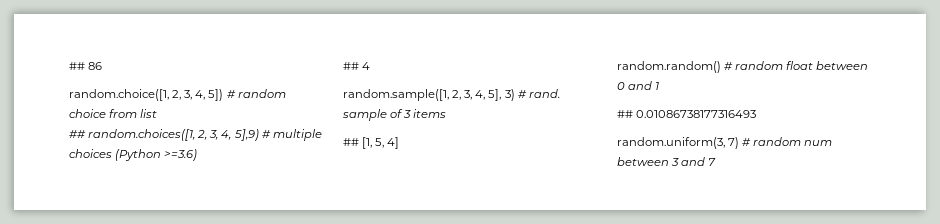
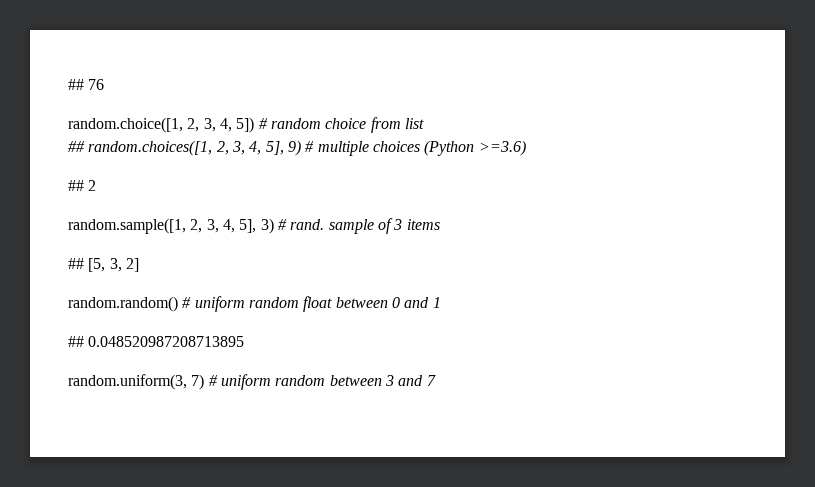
[69,62,103,70] ## 86 -> [68,79,105,90] ## 76
[233,129,259,141] 5],9) -> [265,140,301,156] 5], 9)
[362,62,371,70] 4 -> [88,180,97,191] 2
[362,137,400,149] [1, 5, 4] -> [88,258,139,272] [5, 3, 2]
(734, 66) none -> [194,296,245,312] uniform
[636,110,757,118] 0.01086738177316493 -> [88,336,245,347] 0.048520987208713895
[753,137,833,146] random num -> [220,374,326,390] uniform random

